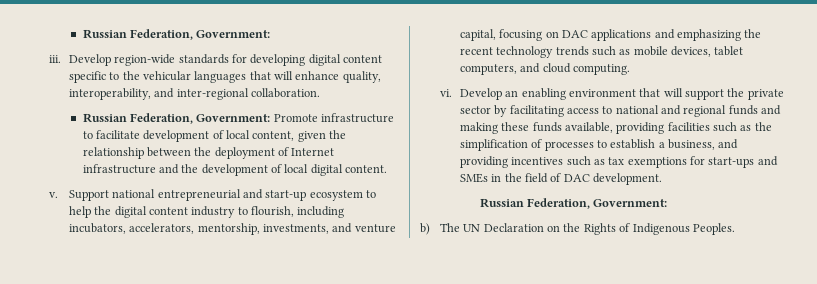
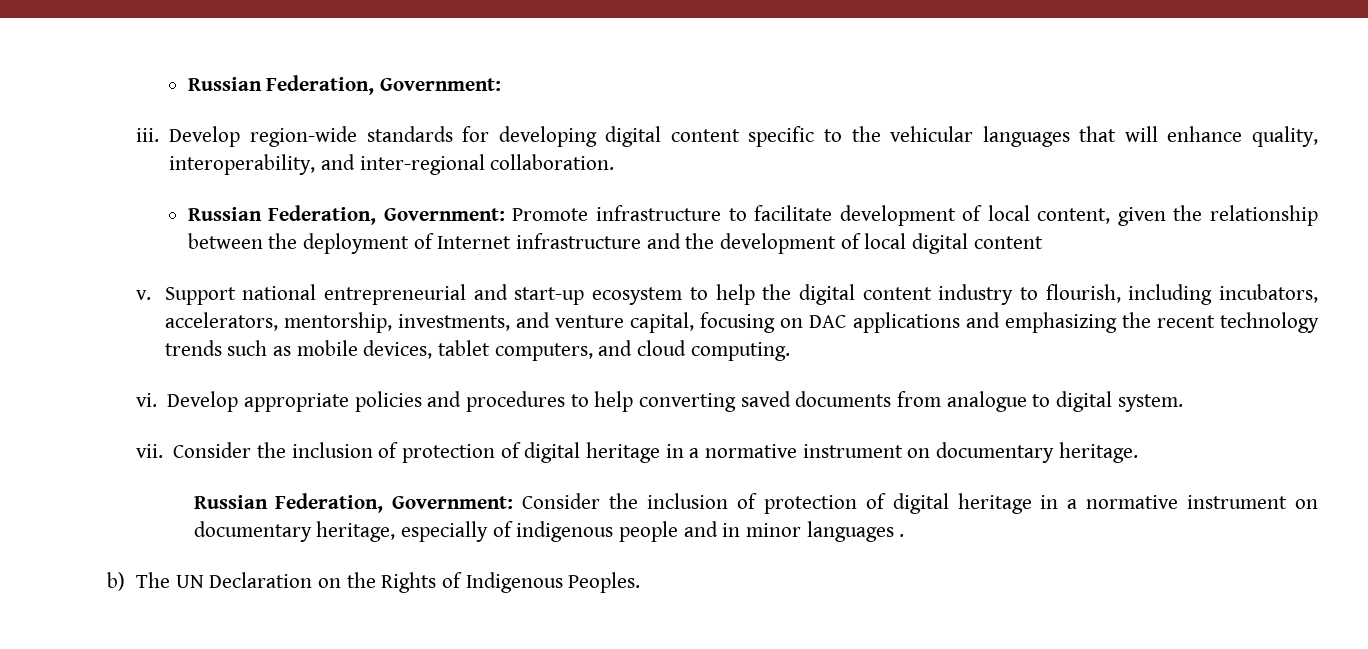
[345,165,388,173] content. -> [973,236,1043,249] content
[505,88,784,100] [459,105,782,117] [459,122,772,134] [459,139,739,151] [459,156,778,168] [459,173,663,185] [479,198,668,209] an enabling environment that will support the private sector by facilitating access to national and regional funds and making these funds available, providing facilities such as the simplification of processes to establish a business, and providing incentives such as tax exemptions for start-ups and SMEs in the field of DAC development. // Russian Federation, Government: -> [244,391,1183,412] [135,442,1138,463] [193,493,1318,514] [193,521,905,542] appropriate policies and procedures to help converting saved documents from analogue to digital system. // vii. Consider the inclusion of protection of digital heritage in a normative instrument on documentary heritage. // Russian Federation, Government: Consider the inclusion of protection of digital heritage in a normative instrument on documentary heritage, especially of indigenous people and in minor languages .

